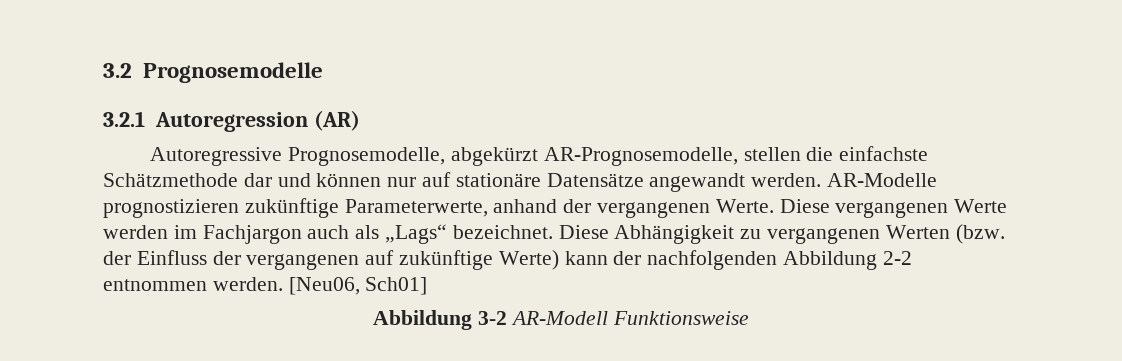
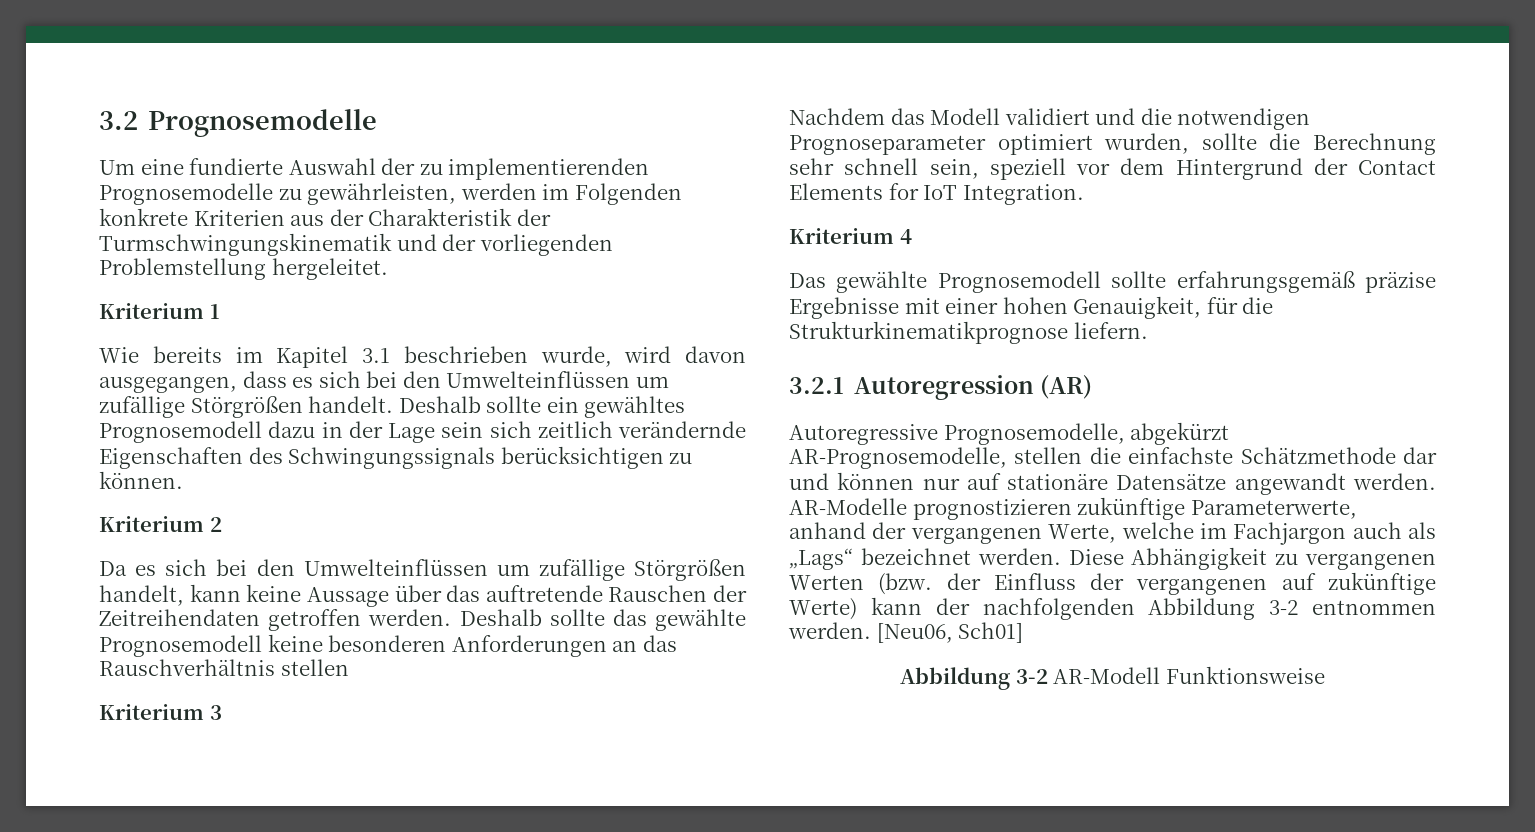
(323, 72) none -> [99,158,650,180] [99,183,682,205] [99,208,551,226] [99,233,613,256] [99,258,388,280] [99,303,220,319] [99,346,746,368] [99,371,669,393] [99,396,686,418] [99,421,746,443] [99,446,693,469] [99,471,183,489] [99,516,222,532] [99,559,746,581] [99,584,747,607] [99,609,746,631] [99,634,677,657] [99,659,349,676] [99,704,222,720] [789,108,1311,130] [789,133,1436,155] [789,158,1436,180] [789,183,1084,205] [789,228,912,244] [789,271,1436,293] [789,296,1274,319] [789,321,1148,344] // Um eine fundierte Auswahl der zu implementierenden Prognosemodelle zu gewährleisten, werden im Folgenden konkrete Kriterien aus der Charakteristik der Turmschwingungskinematik und der vorliegenden Problemstellung hergeleitet. // Kriterium 1 // Wie bereits im Kapitel 3.1 beschrieben wurde, wird davon ausgegangen, dass es sich bei den Umwelteinflüssen um zufällige Störgrößen handelt. Deshalb sollte ein gewähltes Prognosemodell dazu in der Lage sein sich zeitlich verändernde Eigenschaften des Schwingungssignals berücksichtigen zu können. // Kriterium 2 // Da es sich bei den Umwelteinflüssen um zufällige Störgrößen handelt, kann keine Aussage über das auftretende Rauschen der Zeitreihendaten getroffen werden. Deshalb sollte das gewählte Prognosemodell keine besonderen Anforderungen an das Rauschverhältnis stellen // Kriterium 3 // Nachdem das Modell validiert und die notwendigen Prognoseparameter optimiert wurden, sollte die Berechnung sehr schnell sein, speziell vor dem Hintergrund der Contact Elements for IoT Integration. // Kriterium 4 // Das gewählte Prognosemodell sollte erfahrungsgemäß präzise Ergebnisse mit einer hohen Genauigkeit, für die Strukturkinematikprognose liefern.
[715,199,1008,218] [103,225,168,239] Werte. Diese vergangenen Werte werden -> [1048,522,1194,543] Werte, welche
[452,225,553,239] bezeichnet. -> [860,548,1061,565] bezeichnet werden.
[882,251,912,265] 2-2 -> [1269,600,1299,615] 3-2

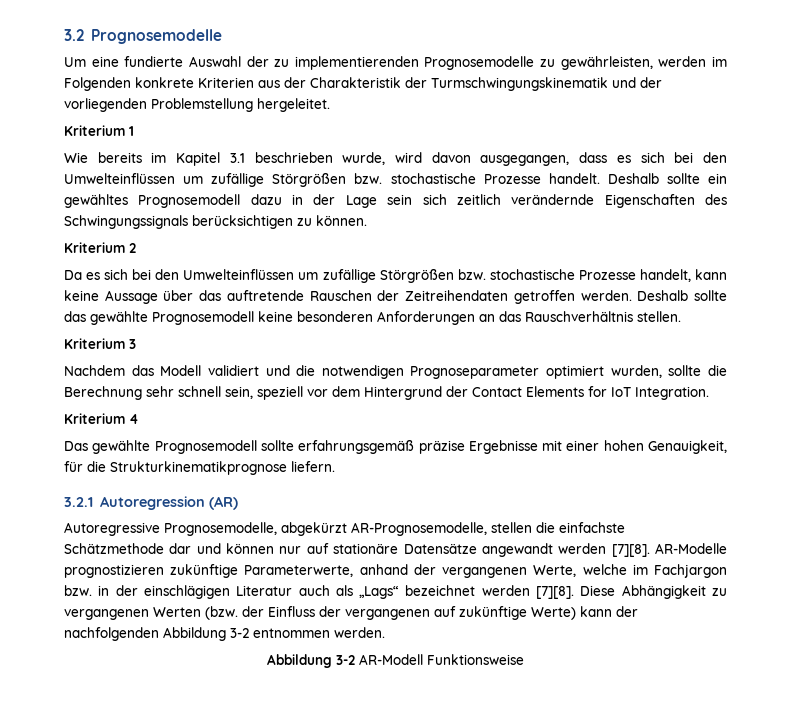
(303, 407) none -> [354,173,541,184] bzw. stochastische Prozesse
(746, 570) none -> [457,269,636,280] bzw. stochastische Prozesse
[280,659,349,676] stellen -> [637,311,681,322] stellen.
[1353,473,1436,490] werden. -> [558,543,650,557] werden [7][8].
(1347, 533) none -> [64,585,293,599] bzw. in der einschlägigen Literatur
[977,548,1061,565] werden. -> [481,585,575,599] werden [7][8].
[876,622,1024,643] [Neu06, Sch01] -> (385, 632) none

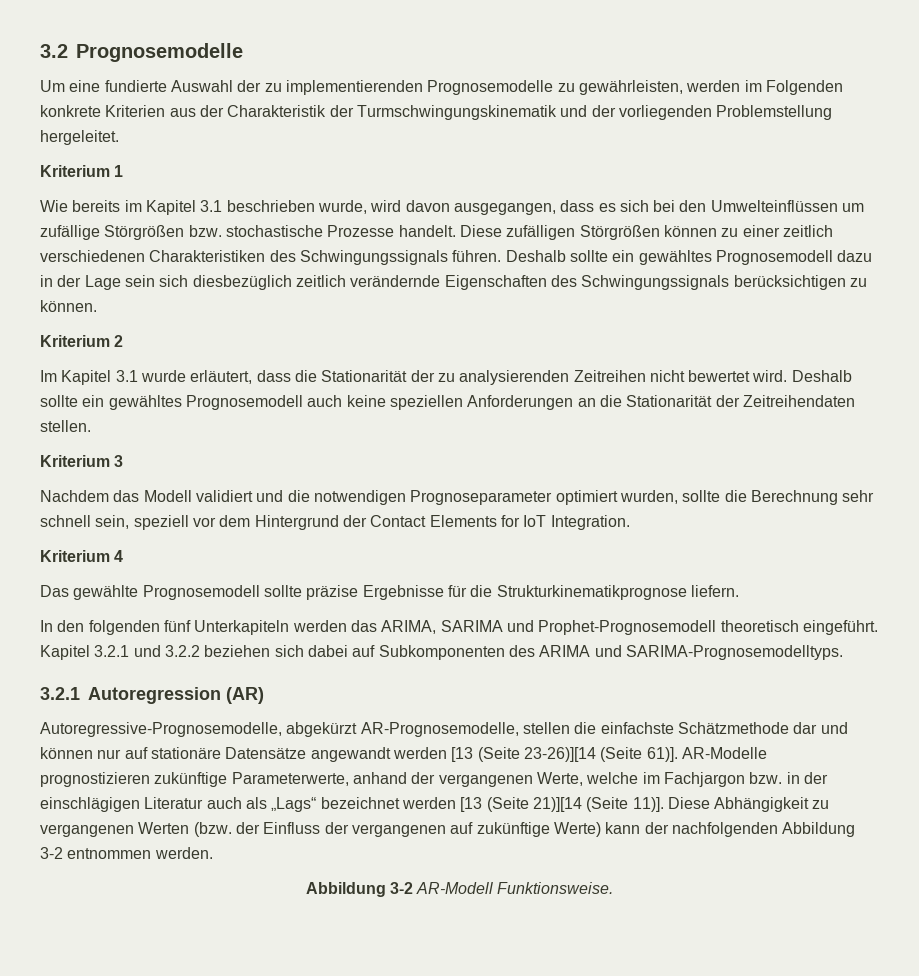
(600, 178) none -> [459,225,833,240] [40,250,502,265] Diese zufälligen Störgrößen können zu einer zeitlich verschiedenen Charakteristiken des Schwingungssignals führen.
(447, 199) none -> [192,275,292,290] diesbezüglich
[64,269,728,283] [64,290,728,304] [64,311,633,325] Da es sich bei den Umwelteinflüssen um zufällige Störgrößen bzw. stochastische Prozesse handelt, kann keine Aussage über das auftretende Rauschen der Zeitreihendaten getroffen werden. Deshalb sollte das gewählte Prognosemodell keine besonderen Anforderungen an das Rauschverhältnis -> [40,370,852,385] [40,395,855,410] Im Kapitel 3.1 wurde erläutert, dass die Stationarität der zu analysierenden Zeitreihen nicht bewertet wird. Deshalb sollte ein gewähltes Prognosemodell auch keine speziellen Anforderungen an die Stationarität der Zeitreihendaten
[298,440,415,454] erfahrungsgemäß -> (302, 591) none
[542,440,727,454] mit einer hohen Genauigkeit, -> (444, 592) none
(335, 466) none -> [40,620,878,635] [40,645,843,660] // In den folgenden fünf Unterkapiteln werden das ARIMA, SARIMA und Prophet-Prognosemodell theoretisch eingeführt. Kapitel 3.2.1 und 3.2.2 beziehen sich dabei auf Subkomponenten des ARIMA und SARIMA-Prognosemodelltyps.
[64,522,277,536] Autoregressive Prognosemodelle, -> [40,722,282,737] Autoregressive-Prognosemodelle,
[611,544,650,557] [7][8]. -> [451,747,678,762] [13 (Seite 23-26)][14 (Seite 61)].
[536,586,575,599] [7][8]. -> [460,797,664,812] [13 (Seite 21)][14 (Seite 11)].
[427,654,524,665] Funktionsweise -> [497,882,614,894] Funktionsweise.

